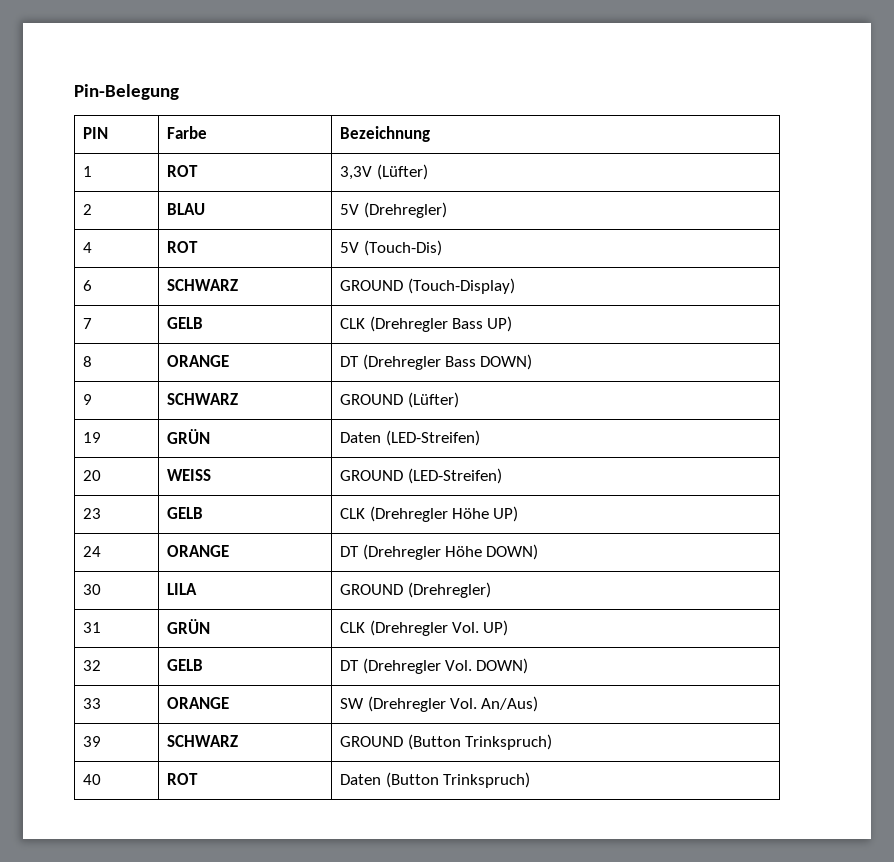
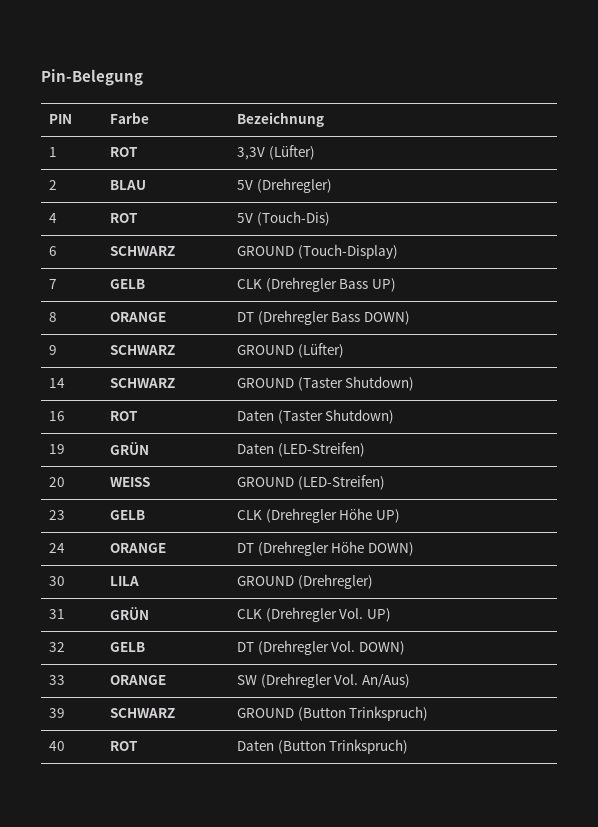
(459, 400) none -> [48,378,65,388] [109,378,175,388] [236,376,415,391] [48,411,65,421] [109,411,138,421] [236,409,395,424] // 14 | SCHWARZ | GROUND (Taster Shutdown) // 16 | ROT | Daten (Taster Shutdown)

